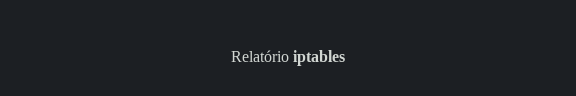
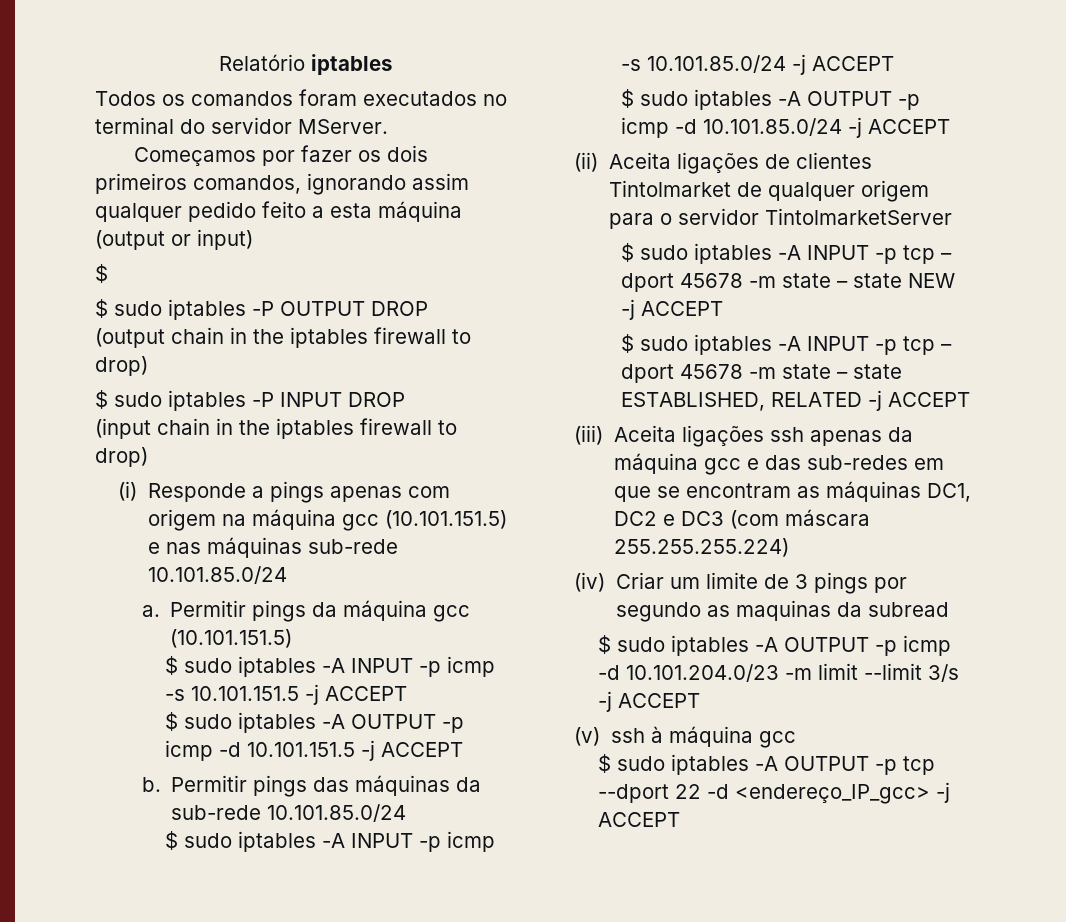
(346, 58) none -> [95,89,507,106] [95,117,388,134] [134,145,429,166] [95,173,469,195] [95,201,462,222] [95,229,253,250] [95,264,108,283] [95,299,428,320] [95,327,471,348] [95,356,148,376] [95,390,405,411] [95,418,457,439] [95,447,148,467] [118,481,450,503] [147,509,507,531] [147,537,398,558] [147,566,287,584] [141,600,471,622] [170,629,293,648] [165,656,496,677] [165,684,408,705] [165,712,465,733] [165,740,464,761] [141,775,482,797] [171,804,407,822] [165,831,496,852] [621,54,895,75] [621,89,921,110] [621,117,951,138] [574,152,872,174] [608,180,929,202] [608,208,952,229] [621,243,953,264] [621,273,956,292] [621,299,724,320] [621,334,953,355] [621,364,903,383] [621,390,971,411] [574,425,913,447] [613,453,944,475] [613,481,971,502] [613,509,870,529] [613,538,789,557] [574,572,907,594] [615,600,949,622] [597,635,951,656] [597,663,959,682] [597,691,700,712] [574,726,796,748] [597,754,935,775] [597,782,950,804] [597,812,680,827] // Todos os comandos foram executados no terminal do servidor MServer. // Começamos por fazer os dois primeiros comandos, ignorando assim qualquer pedido feito a esta máquina (output or input) // $ // $ sudo iptables -P OUTPUT DROP // (output chain in the iptables firewall to drop) // $ sudo iptables -P INPUT DROP // (input chain in the iptables firewall to drop) // (i) Responde a pings apenas com origem na máquina gcc (10.101.151.5) e nas máquinas sub-rede 10.101.85.0/24 // a. Permitir pings da máquina gcc (10.101.151.5) // $ sudo iptables -A INPUT -p icmp -s 10.101.151.5 -j ACCEPT // $ sudo iptables -A OUTPUT -p icmp -d 10.101.151.5 -j ACCEPT // b. Permitir pings das máquinas da sub-rede 10.101.85.0/24 // $ sudo iptables -A INPUT -p icmp -s 10.101.85.0/24 -j ACCEPT // $ sudo iptables -A OUTPUT -p icmp -d 10.101.85.0/24 -j ACCEPT // (ii) Aceita ligações de clientes Tintolmarket de qualquer origem para o servidor TintolmarketServer // $ sudo iptables -A INPUT -p tcp – dport 45678 -m state – state NEW -j ACCEPT // $ sudo iptables -A INPUT -p tcp – dport 45678 -m state – state ESTABLISHED, RELATED -j ACCEPT // (iii) Aceita ligações ssh apenas da máquina gcc e das sub-redes em que se encontram as máquinas DC1, DC2 e DC3 (com máscara 255.255.255.224) // (iv) Criar um limite de 3 pings por segundo as maquinas da subread // $ sudo iptables -A OUTPUT -p icmp -d 10.101.204.0/23 -m limit --limit 3/s -j ACCEPT // (v) ssh à máquina gcc // $ sudo iptables -A OUTPUT -p tcp --dport 22 -d <endereço_IP_gcc> -j ACCEPT

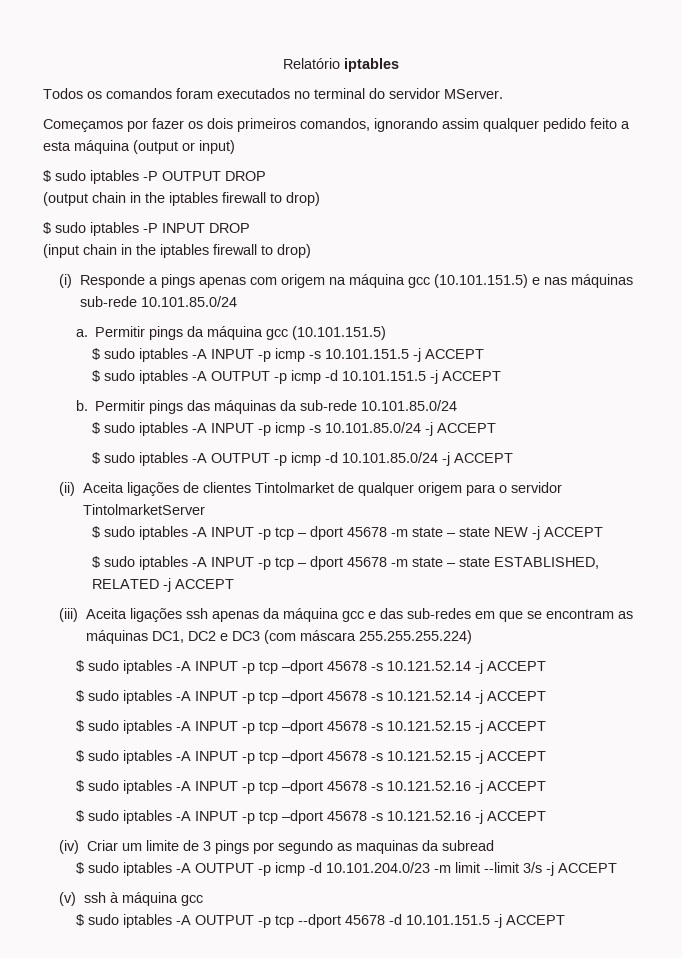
[95,299,108,318] // $ -> (51, 176) none
(789, 547) none -> [75,660,546,674] [75,690,546,704] [75,720,546,734] [75,750,546,764] [75,780,546,794] [75,810,546,824] // $ sudo iptables -A INPUT -p tcp –dport 45678 -s 10.121.52.14 -j ACCEPT // $ sudo iptables -A INPUT -p tcp –dport 45678 -s 10.121.52.14 -j ACCEPT // $ sudo iptables -A INPUT -p tcp –dport 45678 -s 10.121.52.15 -j ACCEPT // $ sudo iptables -A INPUT -p tcp –dport 45678 -s 10.121.52.15 -j ACCEPT // $ sudo iptables -A INPUT -p tcp –dport 45678 -s 10.121.52.16 -j ACCEPT // $ sudo iptables -A INPUT -p tcp –dport 45678 -s 10.121.52.16 -j ACCEPT
[674,784,930,804] 22 -d <endereço_IP_gcc> -> [344,914,490,925] 45678 -d 10.101.151.5

